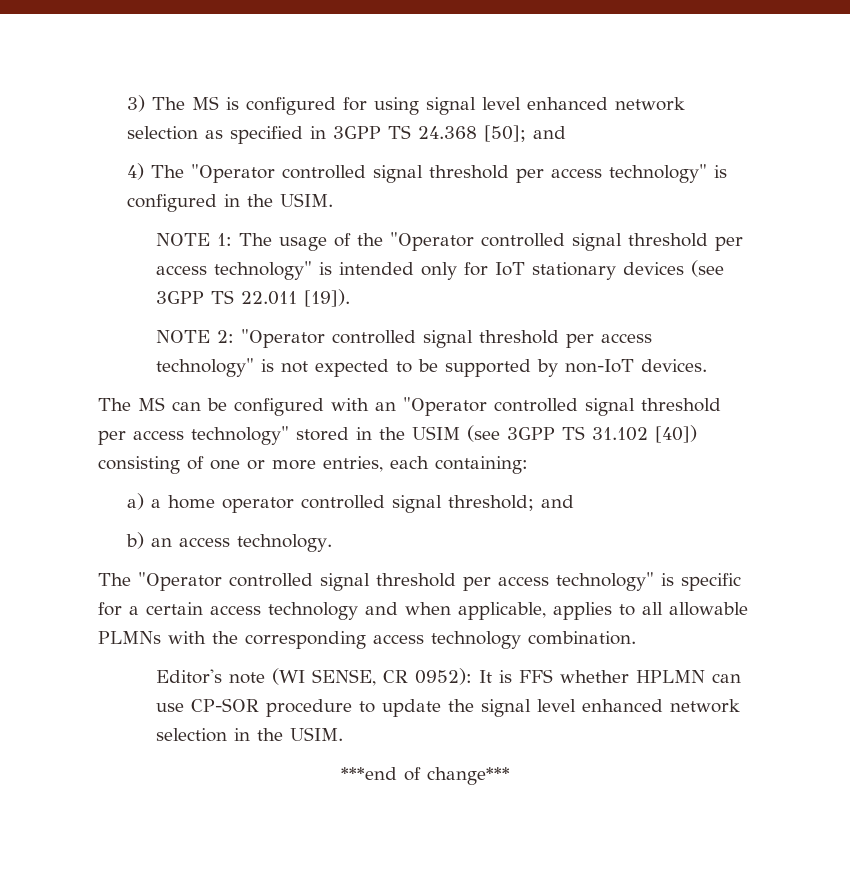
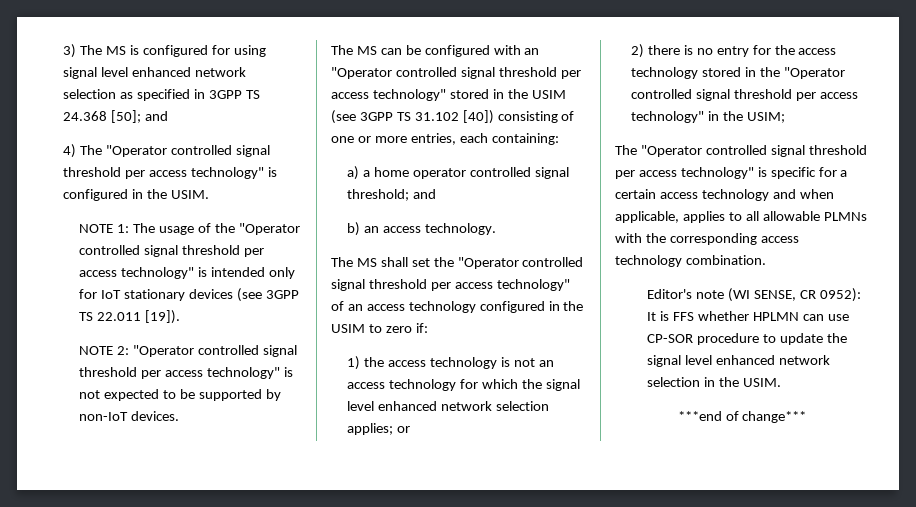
(332, 543) none -> [331,257,584,269] [331,279,570,291] [331,301,584,313] [331,323,428,333] [347,356,554,370] [347,379,580,391] [347,401,549,411] [347,423,410,435] [631,44,837,58] [631,67,845,79] [631,89,858,101] [631,111,785,123] // The MS shall set the "Operator controlled signal threshold per access technology" of an access technology configured in the USIM to zero if: // 1) the access technology is not an access technology for which the signal level enhanced network selection applies; or // 2) there is no entry for the access technology stored in the "Operator controlled signal threshold per access technology" in the USIM;

